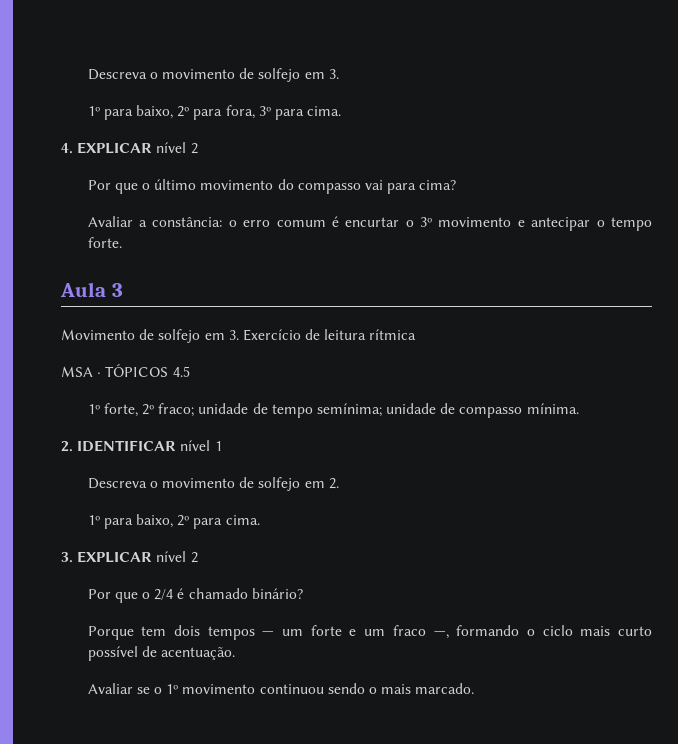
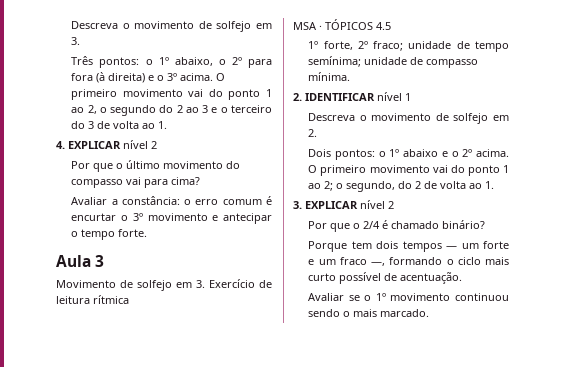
[87,105,342,120] 1º para baixo, 2º para fora, 3º para cima. -> [71,56,272,68] [71,72,226,83] [71,89,272,100] [71,105,272,116] [71,121,168,129] Três pontos: o 1º abaixo, o 2º para fora (à direita) e o 3º acima. O primeiro movimento vai do ponto 1 ao 2, o segundo do 2 ao 3 e o terceiro do 3 de volta ao 1.
[87,514,260,529] 1º para baixo, 2º para cima. -> [308,149,509,160] [308,165,509,176] [308,181,495,192] Dois pontos: o 1º abaixo e o 2º acima. O primeiro movimento vai do ponto 1 ao 2; o segundo, do 2 de volta ao 1.

